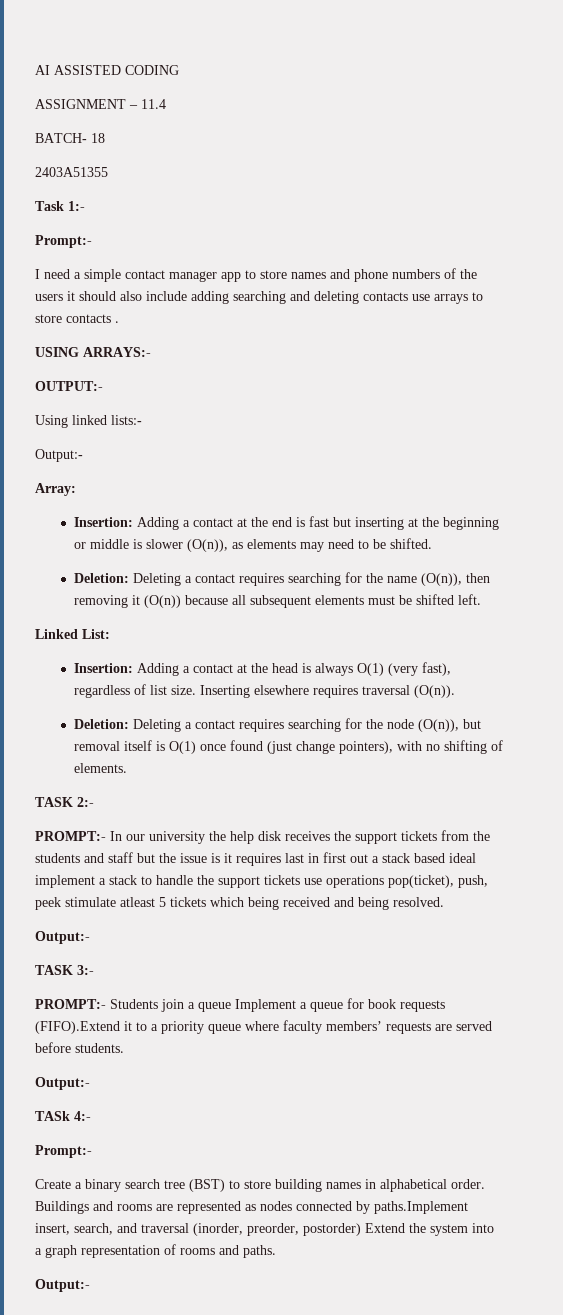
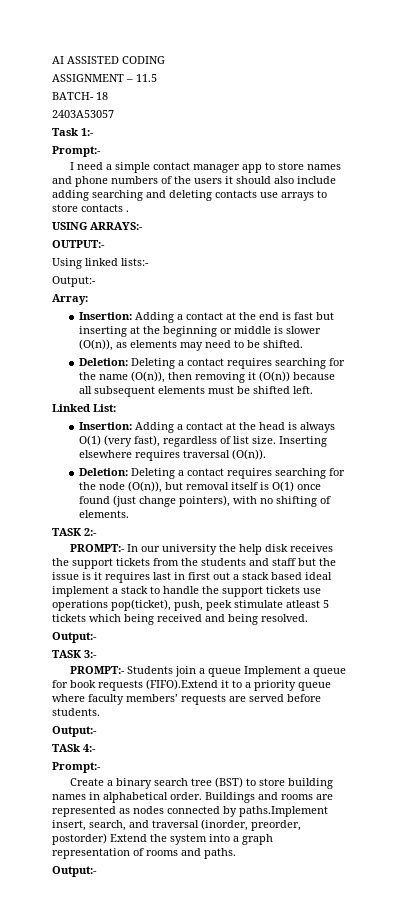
[141,99,166,109] 11.4 -> [136,74,157,82] 11.5
[35,167,108,177] 2403A51355 -> [52,110,114,118] 2403A53057

